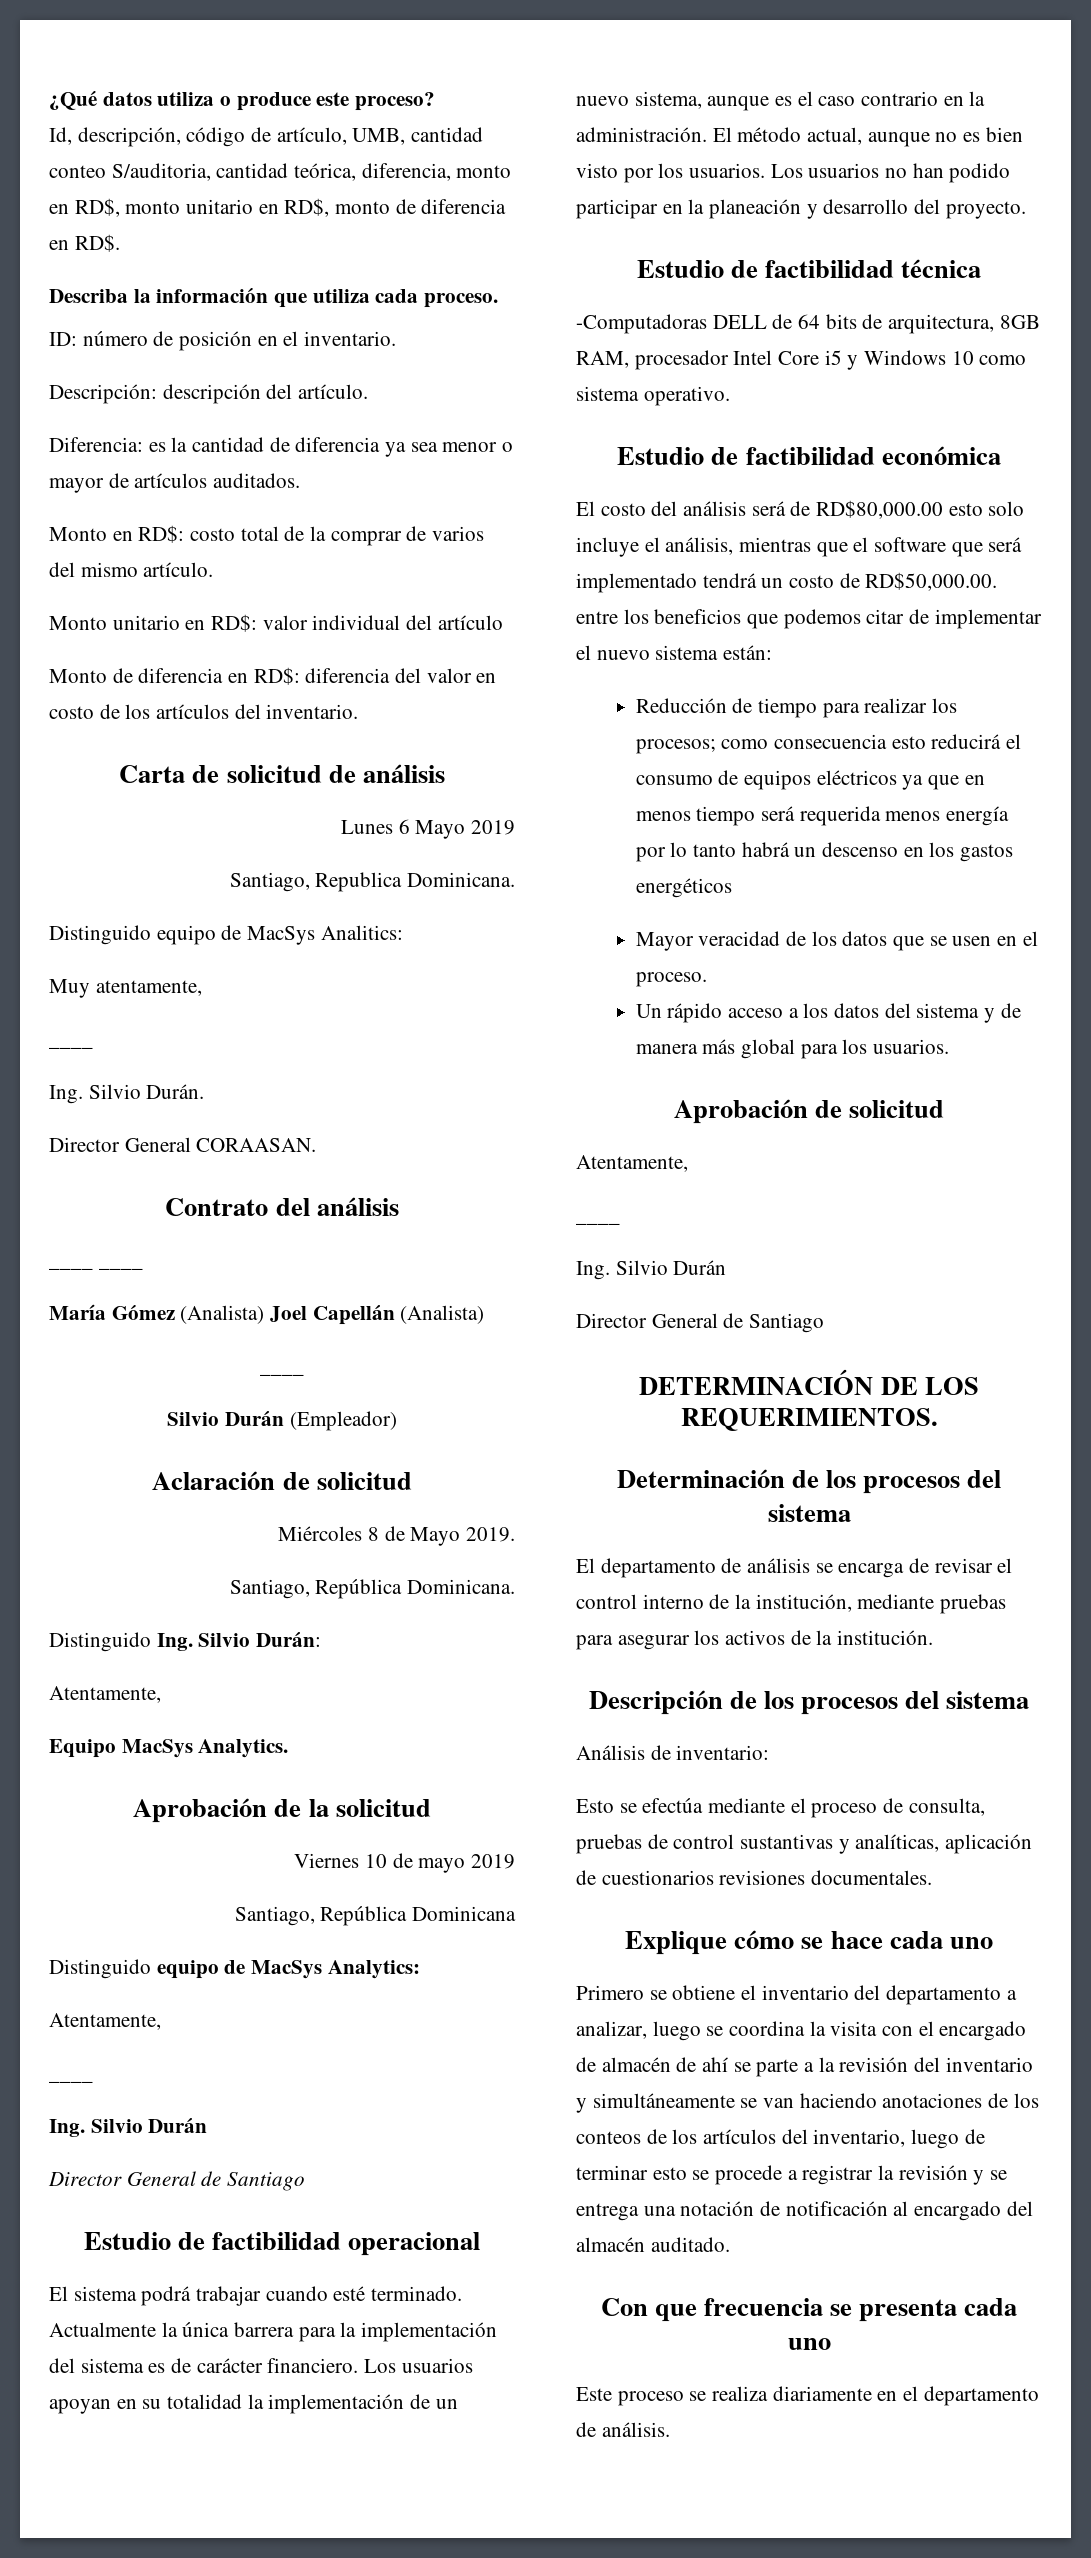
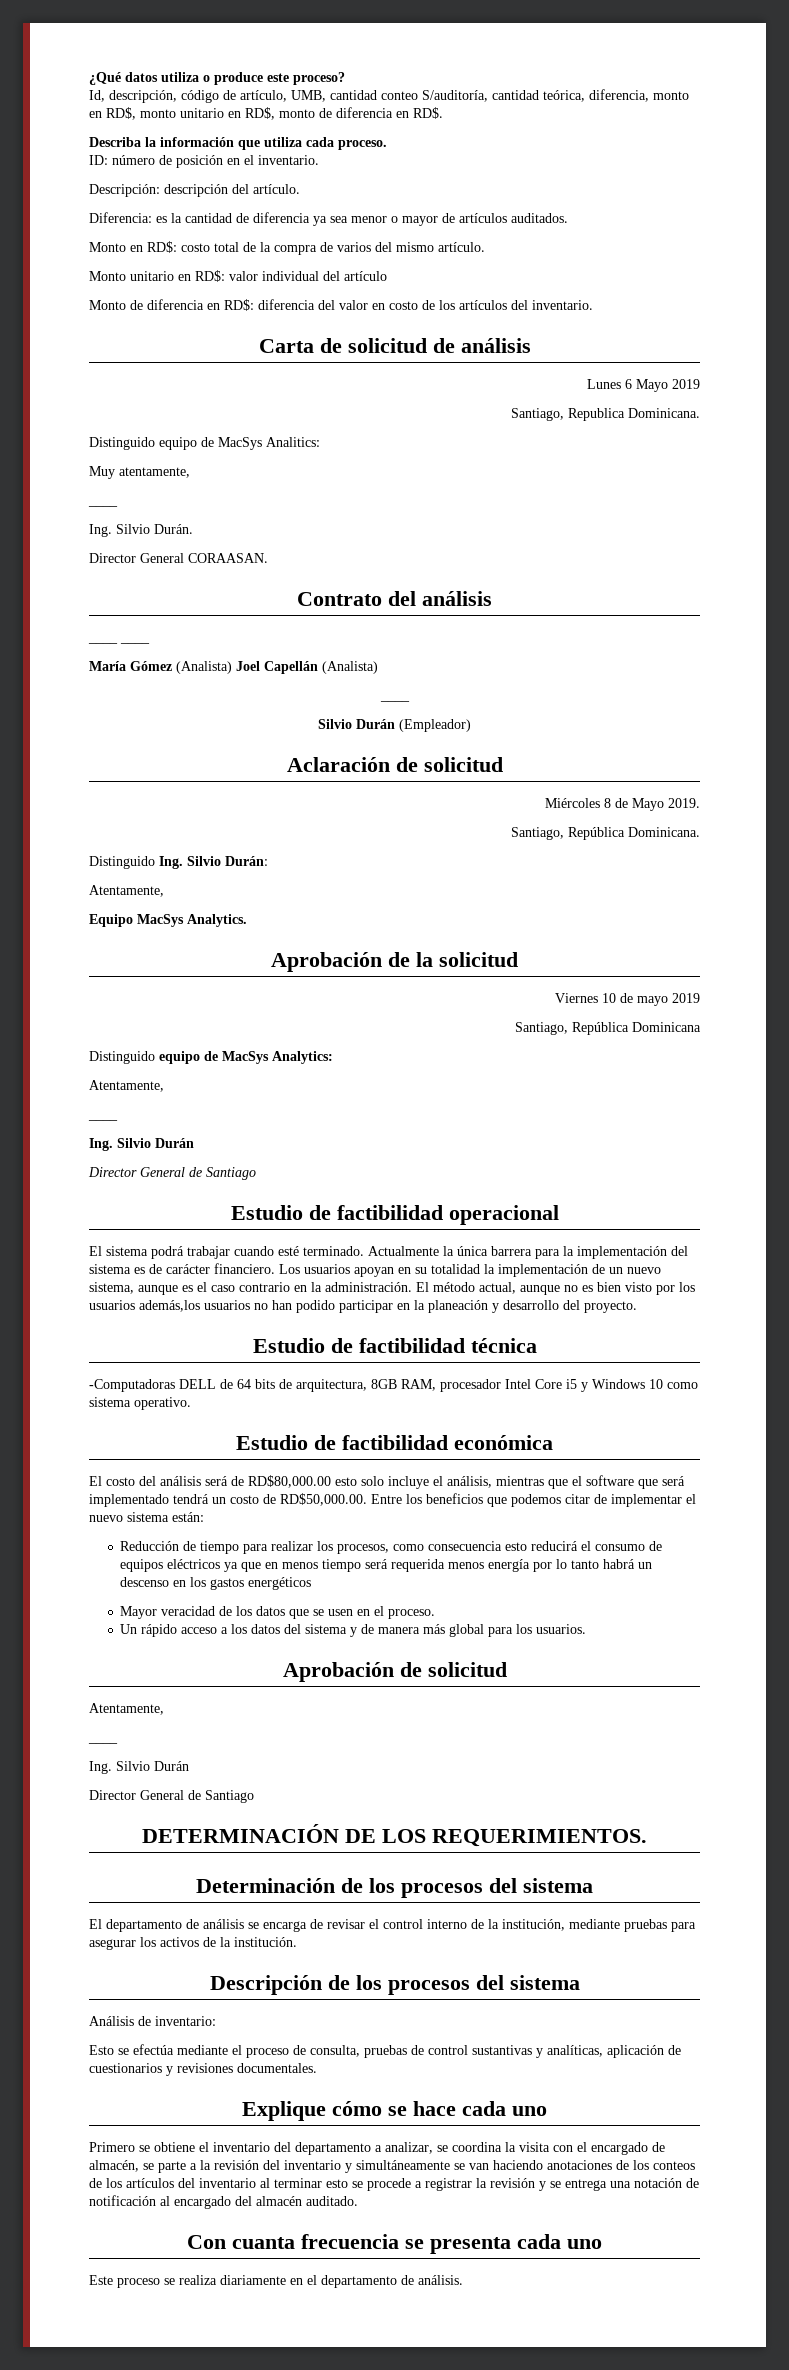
[111,163,211,181] S/auditoria, -> [422,90,488,102] S/auditoría,
[330,531,402,546] comprar -> [274,245,317,255] compra
[689,163,803,178] usuarios. Los -> [89,1300,200,1312] usuarios además,los
[576,611,618,624] entre -> [371,1494,402,1504] Entre
[635,739,716,754] procesos; -> [337,1544,390,1554] procesos,
(714, 1877) none -> [166,2066,173,2076] y
[652,2021,701,2041] luego -> (433, 2148) none
[601,2057,729,2072] almacén de ahí -> [89,2160,139,2172] almacén,
[813,2129,985,2149] inventario, luego de -> [199,2178,270,2188] inventario al
[654,2304,697,2322] que -> [232,2237,295,2249] cuanta

